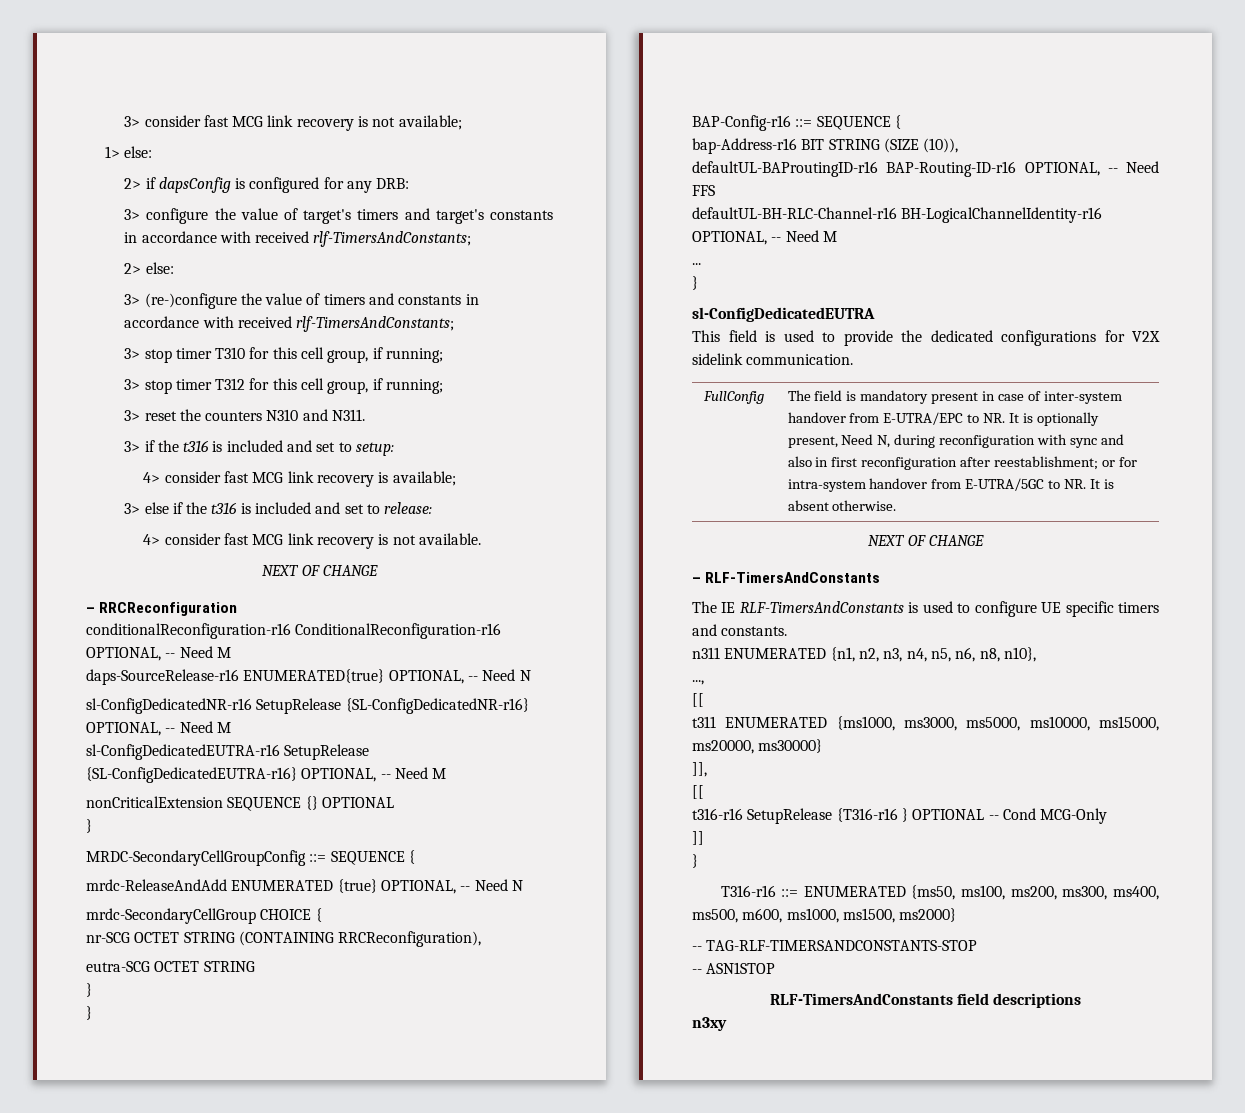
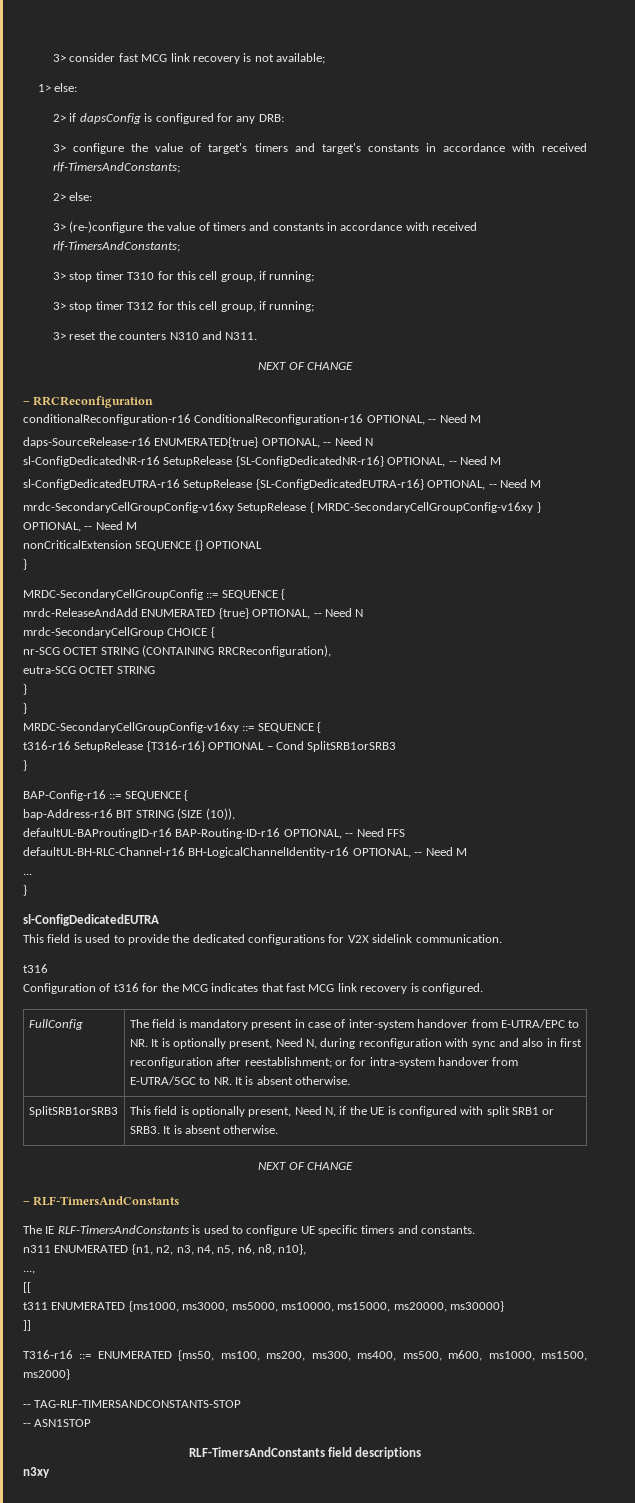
[124,440,395,456] [143,471,456,487] [124,502,433,514] [143,533,481,549] // 3> if the t316 is included and set to setup: // 4> consider fast MCG link recovery is available; // 3> else if the t316 is included and set to release: // 4> consider fast MCG link recovery is not available. -> (258, 336) none
(447, 773) none -> [23,502,541,513] [23,521,138,532] // mrdc-SecondaryCellGroupConfig-v16xy SetupRelease { MRDC-SecondaryCellGroupConfig-v16xy } OPTIONAL, -- Need M
(92, 1013) none -> [23,722,322,733] [23,741,397,752] [23,760,27,771] // MRDC-SecondaryCellGroupConfig-v16xy ::= SEQUENCE { // t316-r16 SetupRelease {T316-r16} OPTIONAL – Cond SplitSRB1orSRB3 // }
(854, 359) none -> [23,964,48,973] [23,983,483,994] // t316 // Configuration of t316 for the MCG indicates that fast MCG link recovery is configured.
(897, 505) none -> [28,1106,118,1117] [129,1106,555,1117] [129,1125,279,1134] // SplitSRB1orSRB3 | This field is optionally present, Need N, if the UE is configured with split SRB1 or SRB3. It is absent otherwise.
[692,762,707,777] [692,785,704,799] [692,808,1108,824] // ]], // [[ // t316-r16 SetupRelease {T316-r16 } OPTIONAL -- Cond MCG-Only -> (504, 1306) none
[692,854,698,868] // } -> (31, 1325) none

